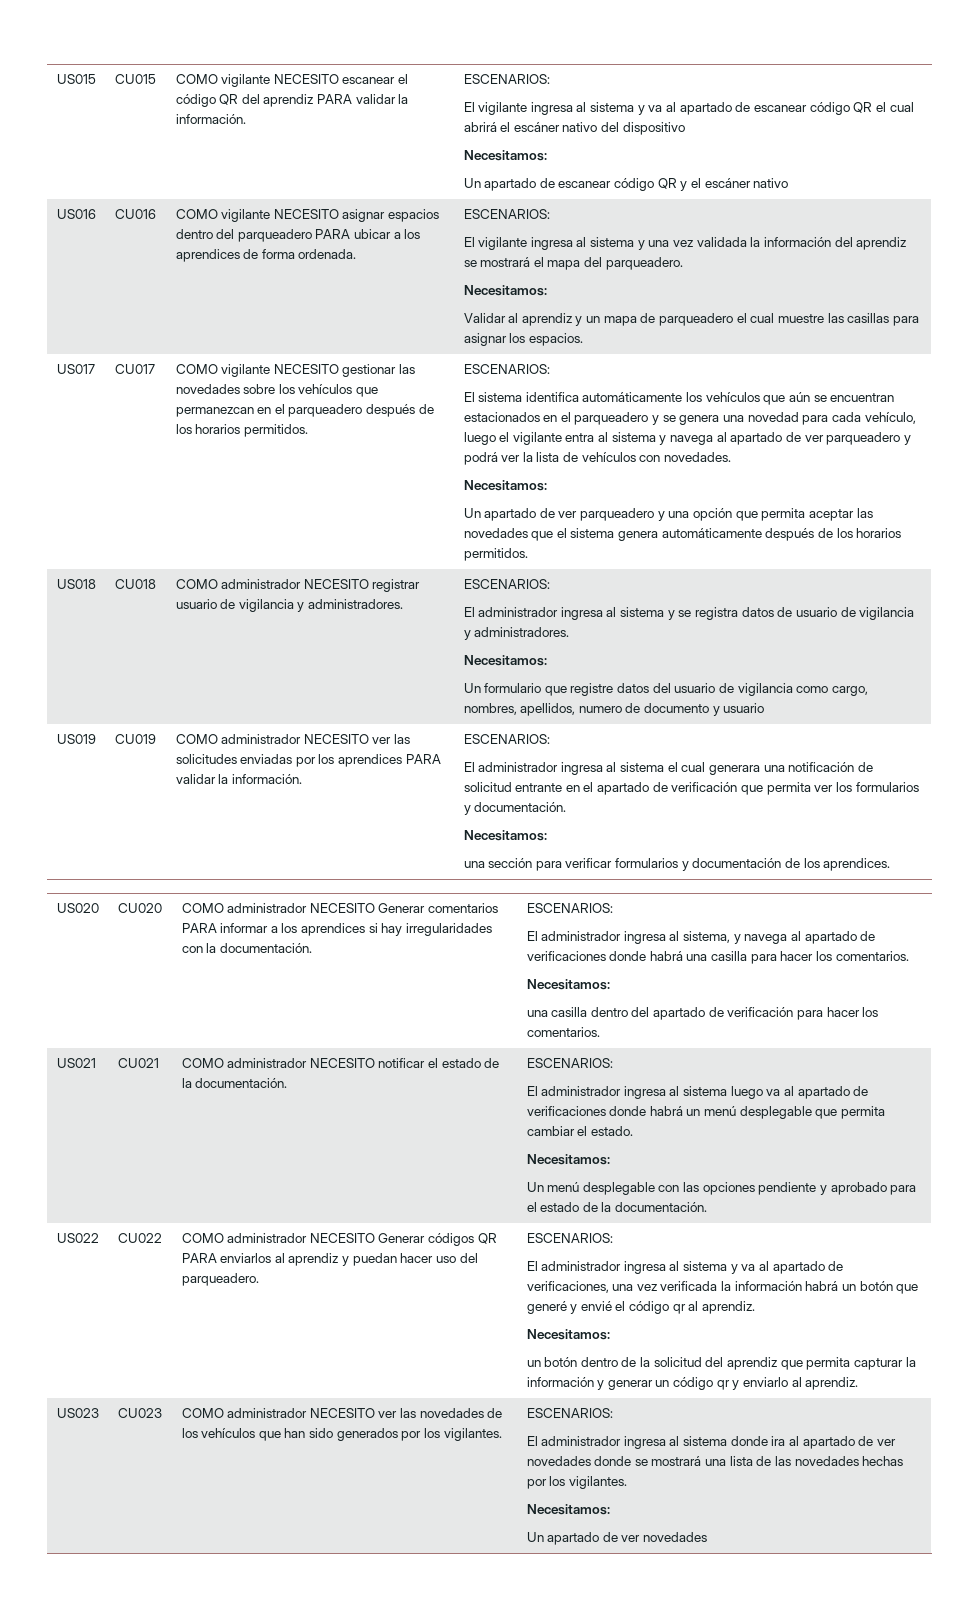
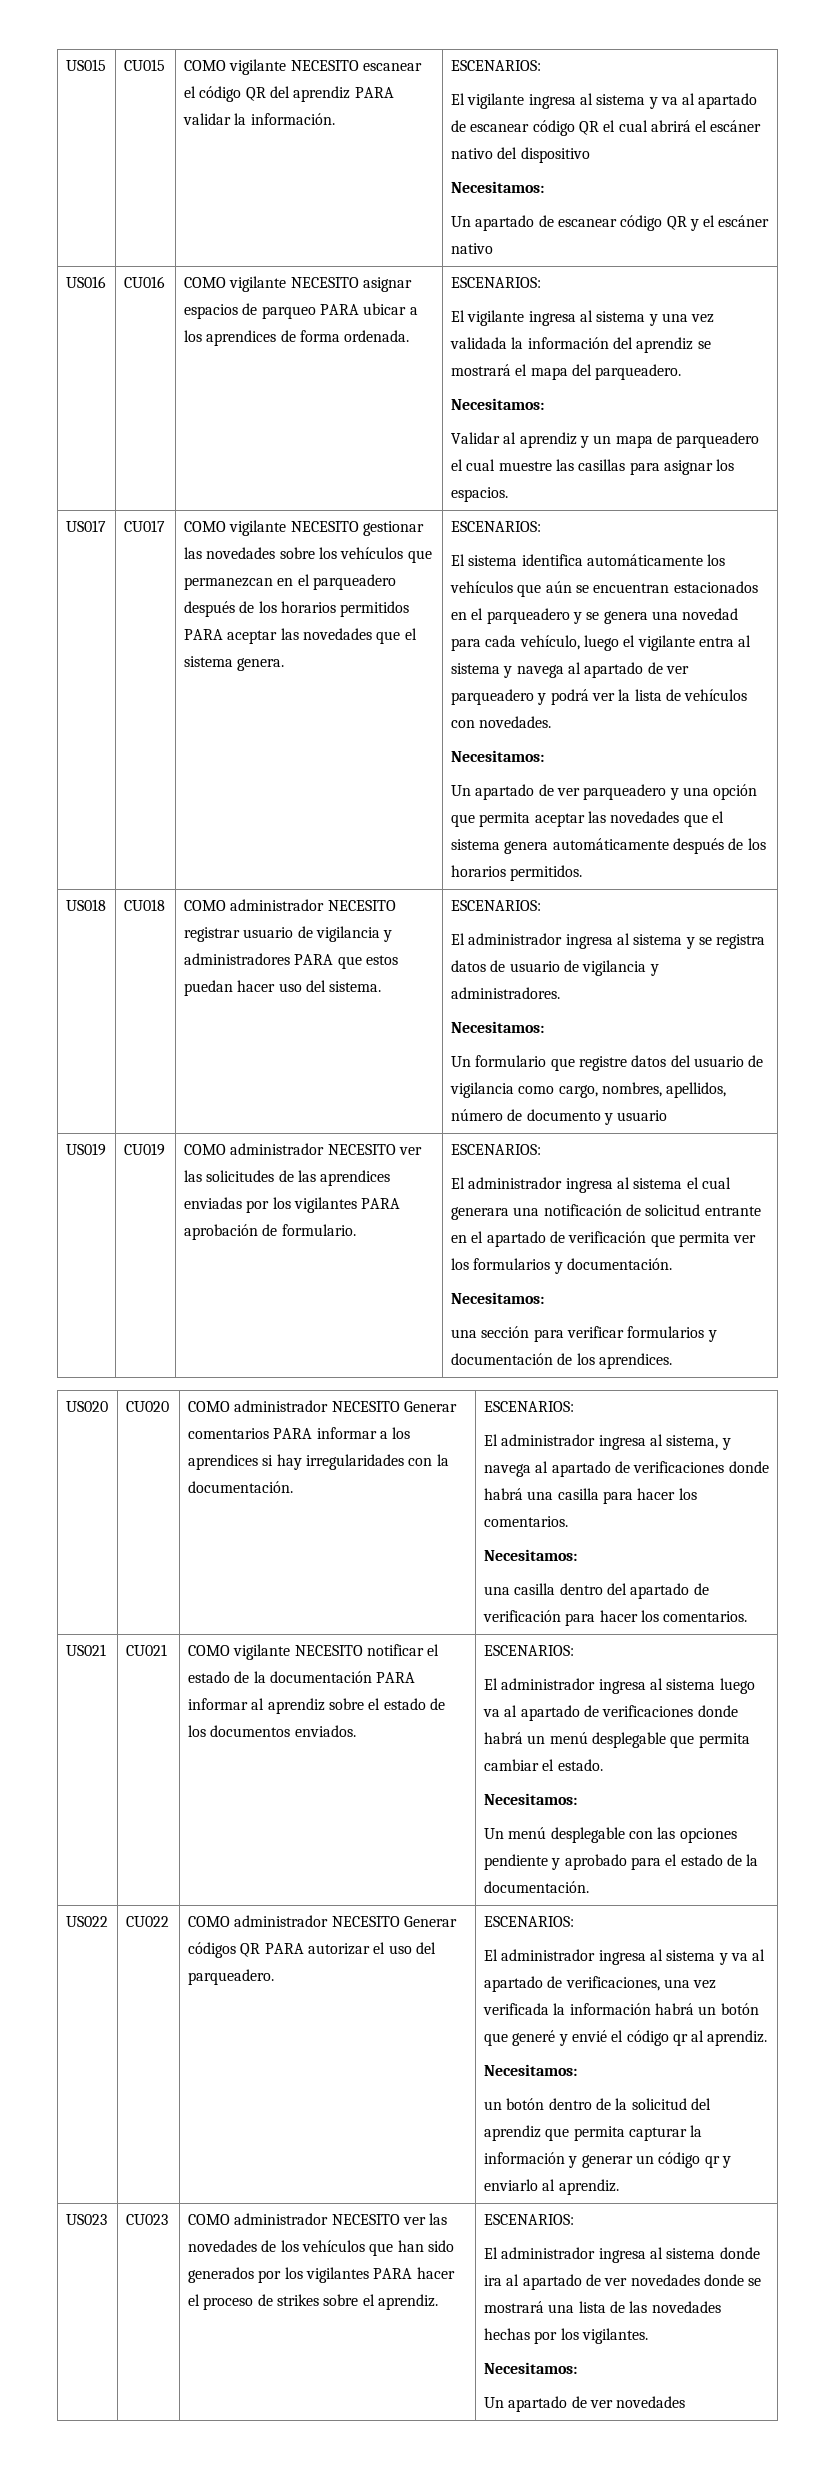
[175,229,312,242] dentro del parqueadero -> [242,303,316,319] de parqueo
[243,424,308,437] permitidos. -> [340,601,410,617] [183,628,417,644] [183,656,285,671] permitidos PARA aceptar las novedades que el sistema genera.
[308,599,404,609] administradores. -> [183,953,398,969] [183,980,382,996] administradores PARA que estos puedan hacer uso del sistema.
[578,706,622,713] numero -> [450,1109,503,1121] número
[240,754,441,767] [175,774,302,784] enviadas por los aprendices PARA validar la información. -> [278,1170,391,1186] [183,1197,401,1213] [183,1224,356,1240] de las aprendices enviadas por los vigilantes PARA aprobación de formulario.
[227,1058,308,1068] administrador -> [233,1644,291,1660] vigilante
[195,1078,288,1088] documentación. -> [269,1671,416,1683] [187,1698,445,1714] [187,1725,356,1737] documentación PARA informar al aprendiz sobre el estado de los documentos enviados.
[220,1253,434,1266] enviarlos al aprendiz y puedan hacer -> [307,1942,386,1955] autorizar el
[443,1428,502,1441] vigilantes. -> [305,2267,455,2283] [187,2294,438,2310] vigilantes PARA hacer el proceso de strikes sobre el aprendiz.

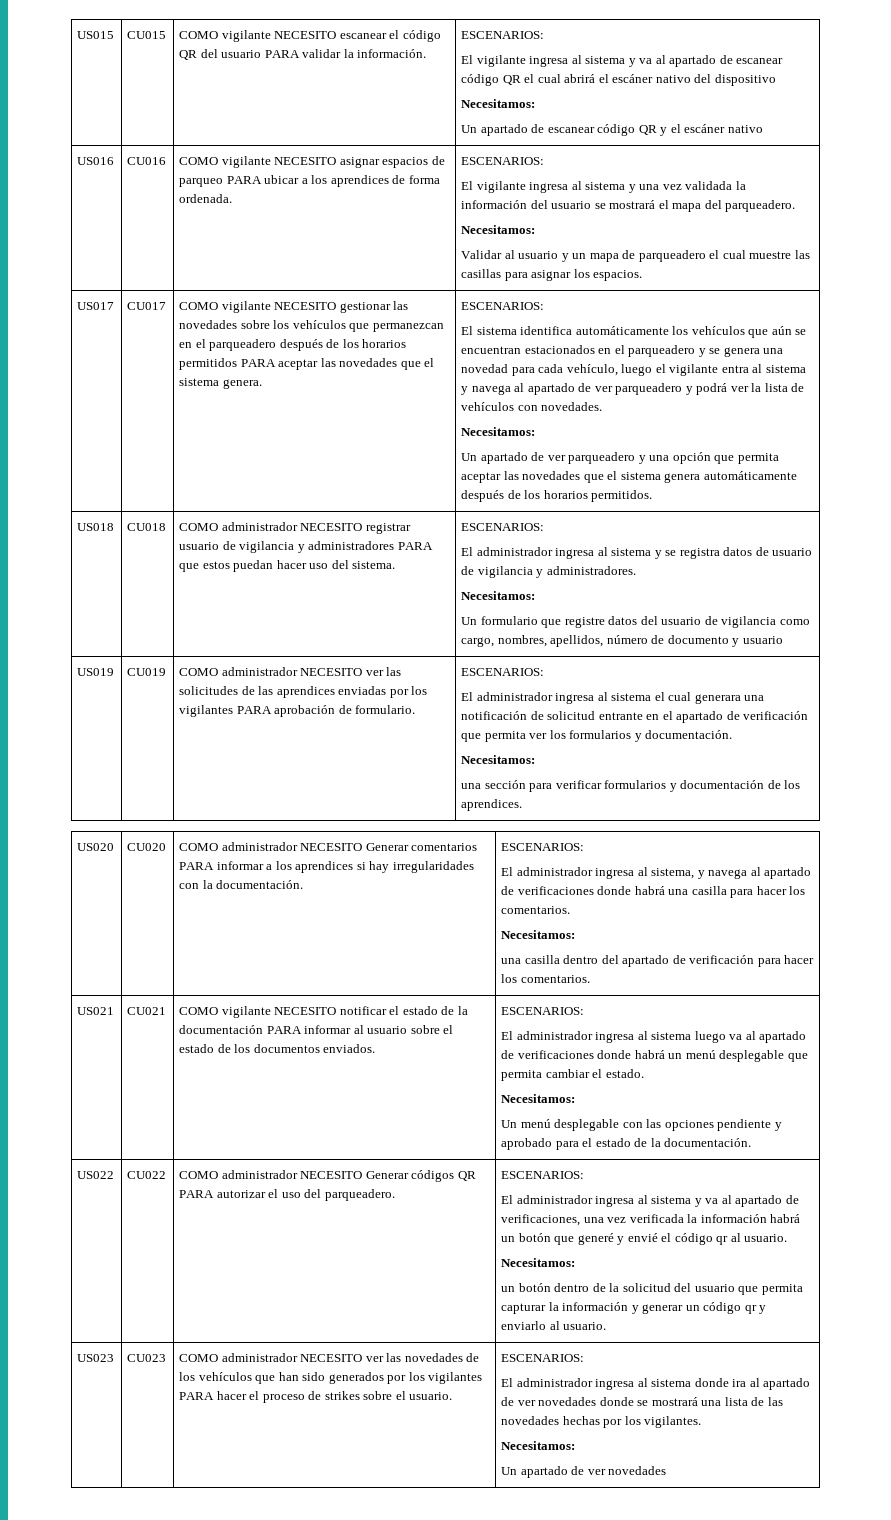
[293,86,351,102] aprendiz -> [221,50,262,58] usuario
[636,337,694,353] aprendiz -> [551,201,592,209] usuario
[519,432,577,448] aprendiz -> [518,251,559,259] usuario
[267,1698,325,1714] aprendiz -> [367,1026,408,1034] usuario
[707,2030,768,2046] aprendiz. -> [744,1234,788,1242] usuario.
[483,2125,541,2141] aprendiz -> [694,1284,735,1292] usuario
[558,2179,619,2195] aprendiz. -> [563,1322,607,1330] usuario.
[377,2294,438,2310] aprendiz. -> [409,1392,453,1400] usuario.

